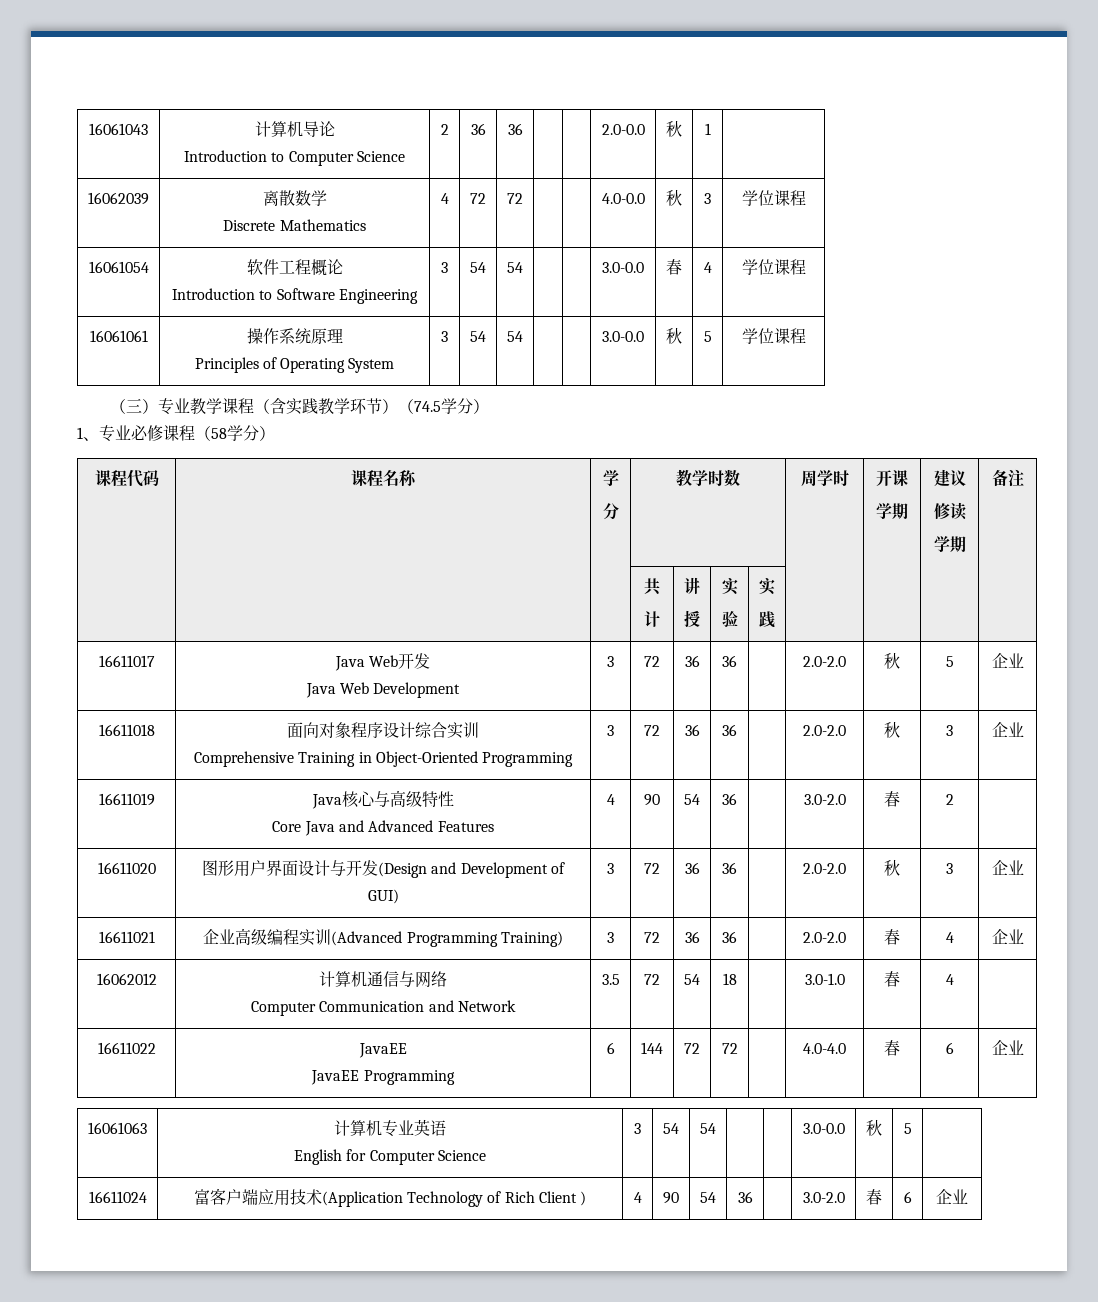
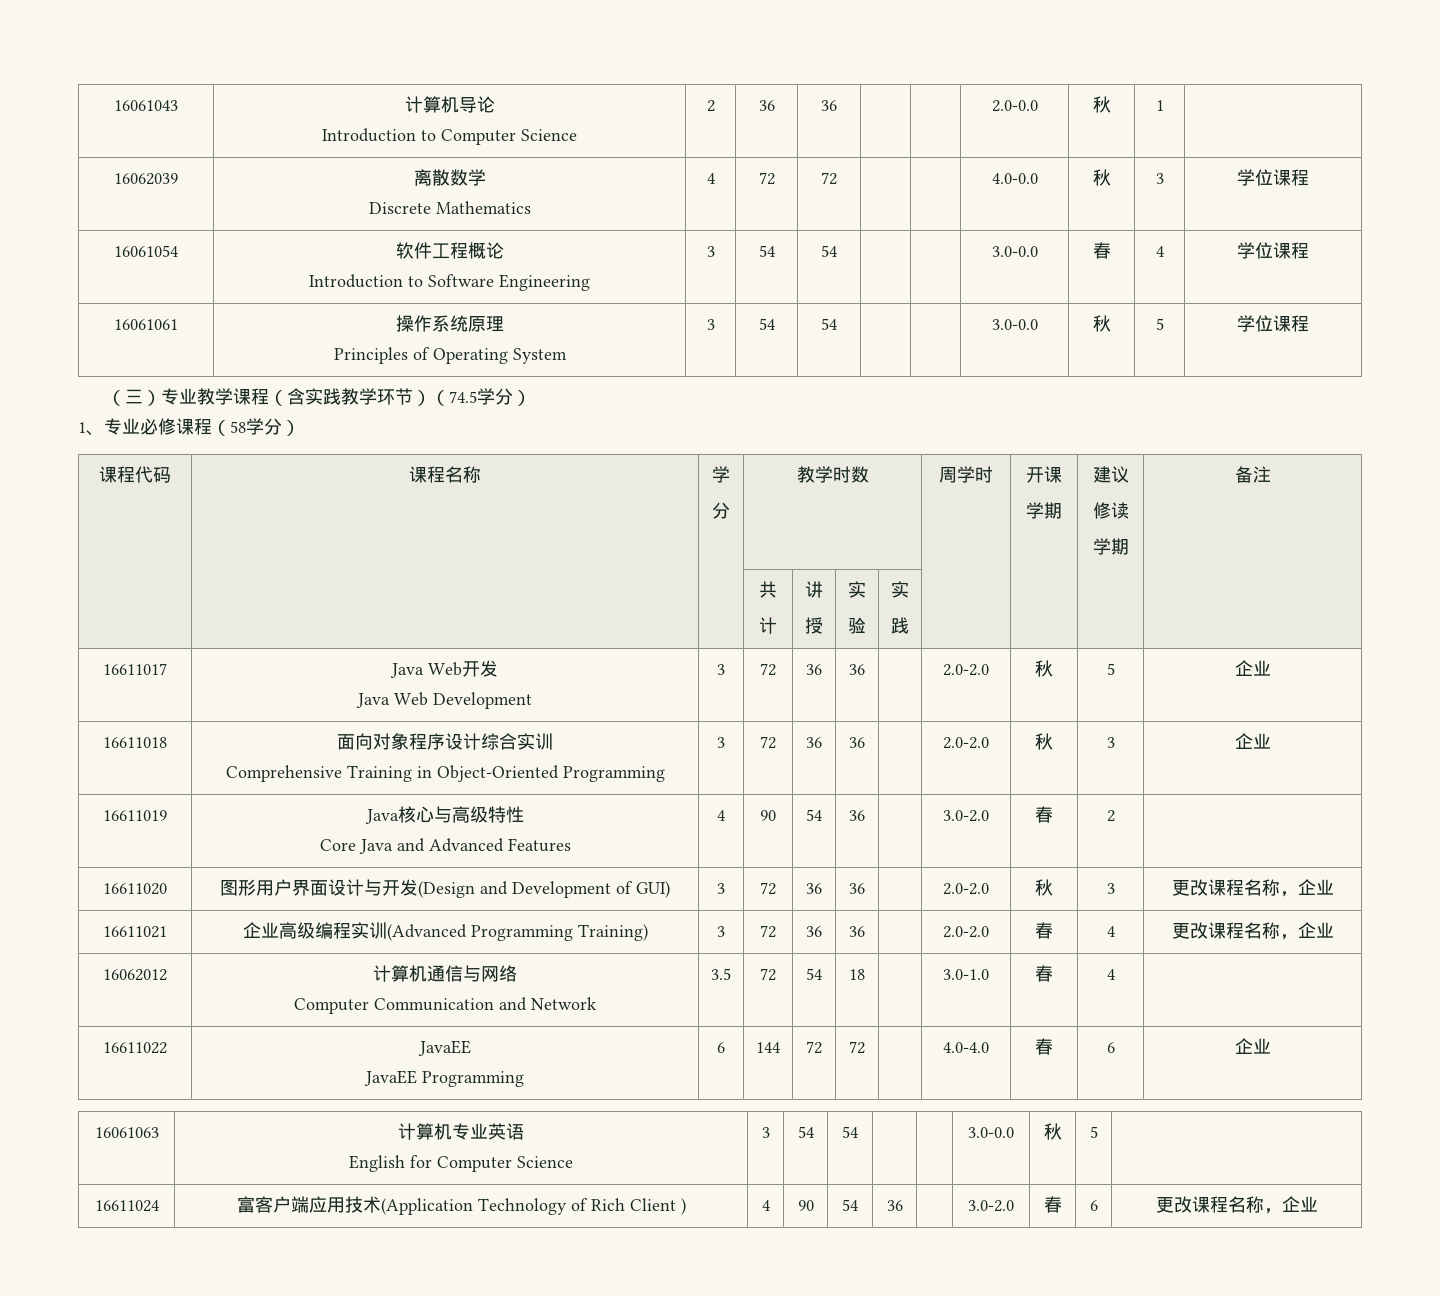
(953, 868) none -> [1171,879,1298,897] 更改课程名称，
(954, 937) none -> [1171,922,1298,940] 更改课程名称，
(912, 1197) none -> [1155,1196,1282,1214] 更改课程名称，

